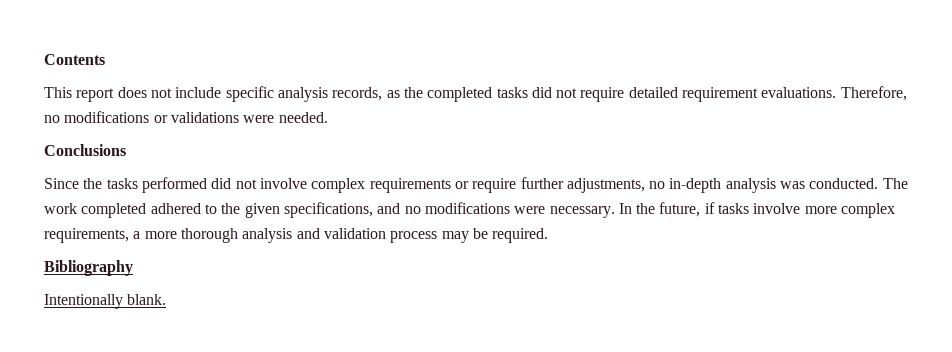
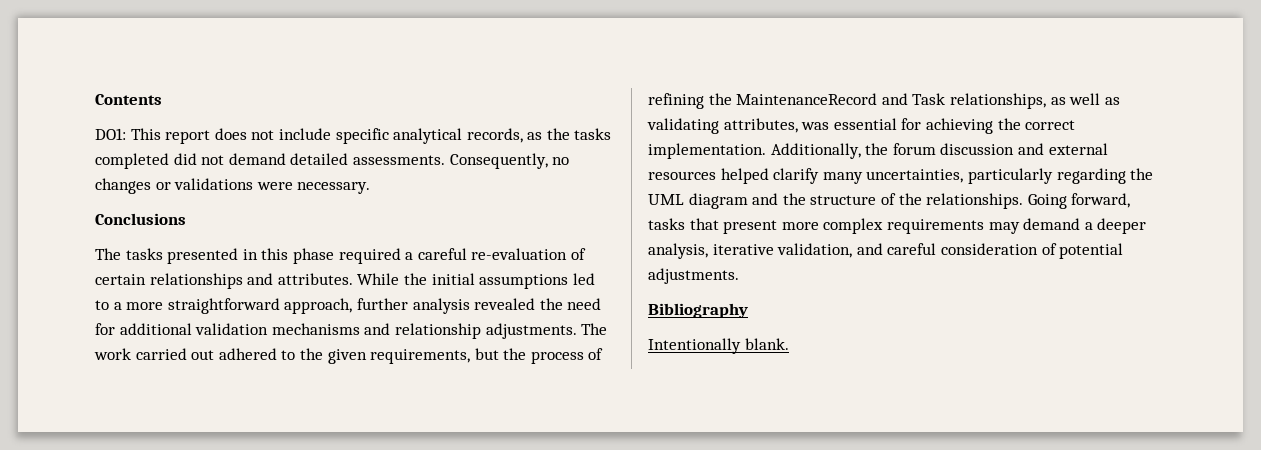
(105, 59) none -> [95,128,126,140] DO1:
[277,87,328,102] analysis -> [393,128,463,144] analytical
[427,86,907,102] [44,111,150,123] completed tasks did not require detailed requirement evaluations. Therefore, no modifications -> [574,128,612,140] [95,153,570,169] [95,178,151,194] tasks completed did not demand detailed assessments. Consequently, no changes
[278,112,328,123] needed. -> [297,182,371,194] necessary.
[44,177,908,193] [44,202,896,218] [44,228,549,243] Since the tasks performed did not involve complex requirements or require further adjustments, no in-depth analysis was conducted. The work completed adhered to the given specifications, and no modifications were necessary. In the future, if tasks involve more complex requirements, a more thorough analysis and validation process may be required. -> [95,248,586,264] [95,273,595,289] [95,298,602,314] [95,323,608,339] [94,348,604,364] [648,93,1120,109] [647,118,1076,134] [648,143,1108,159] [648,168,1154,184] [648,193,1131,209] [648,218,1147,234] [648,243,1124,259] [648,268,739,284] The tasks presented in this phase required a careful re-evaluation of certain relationships and attributes. While the initial assumptions led to a more straightforward approach, further analysis revealed the need for additional validation mechanisms and relationship adjustments. The work carried out adhered to the given requirements, but the process of refining the MaintenanceRecord and Task relationships, as well as validating attributes, was essential for achieving the correct implementation. Additionally, the forum discussion and external resources helped clarify many uncertainties, particularly regarding the UML diagram and the structure of the relationships. Going forward, tasks that present more complex requirements may demand a deeper analysis, iterative validation, and careful consideration of potential adjustments.

